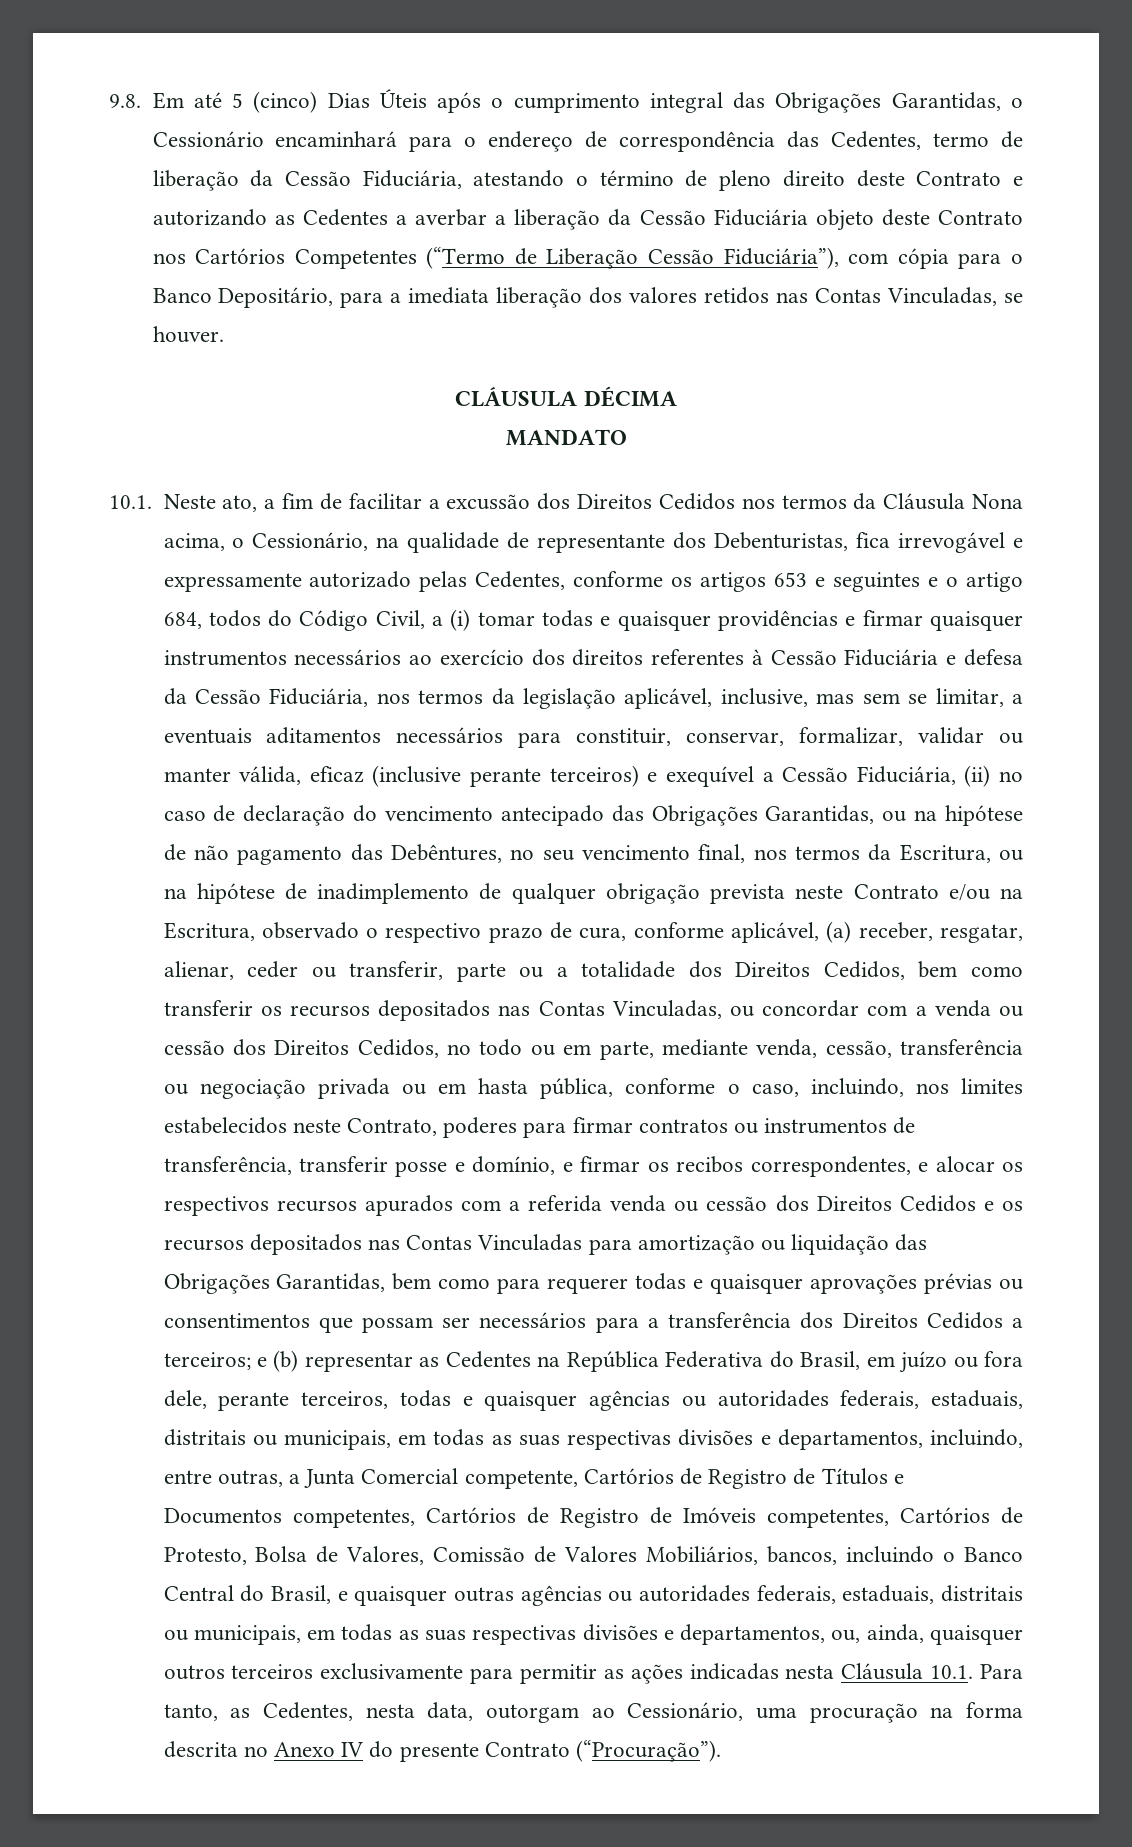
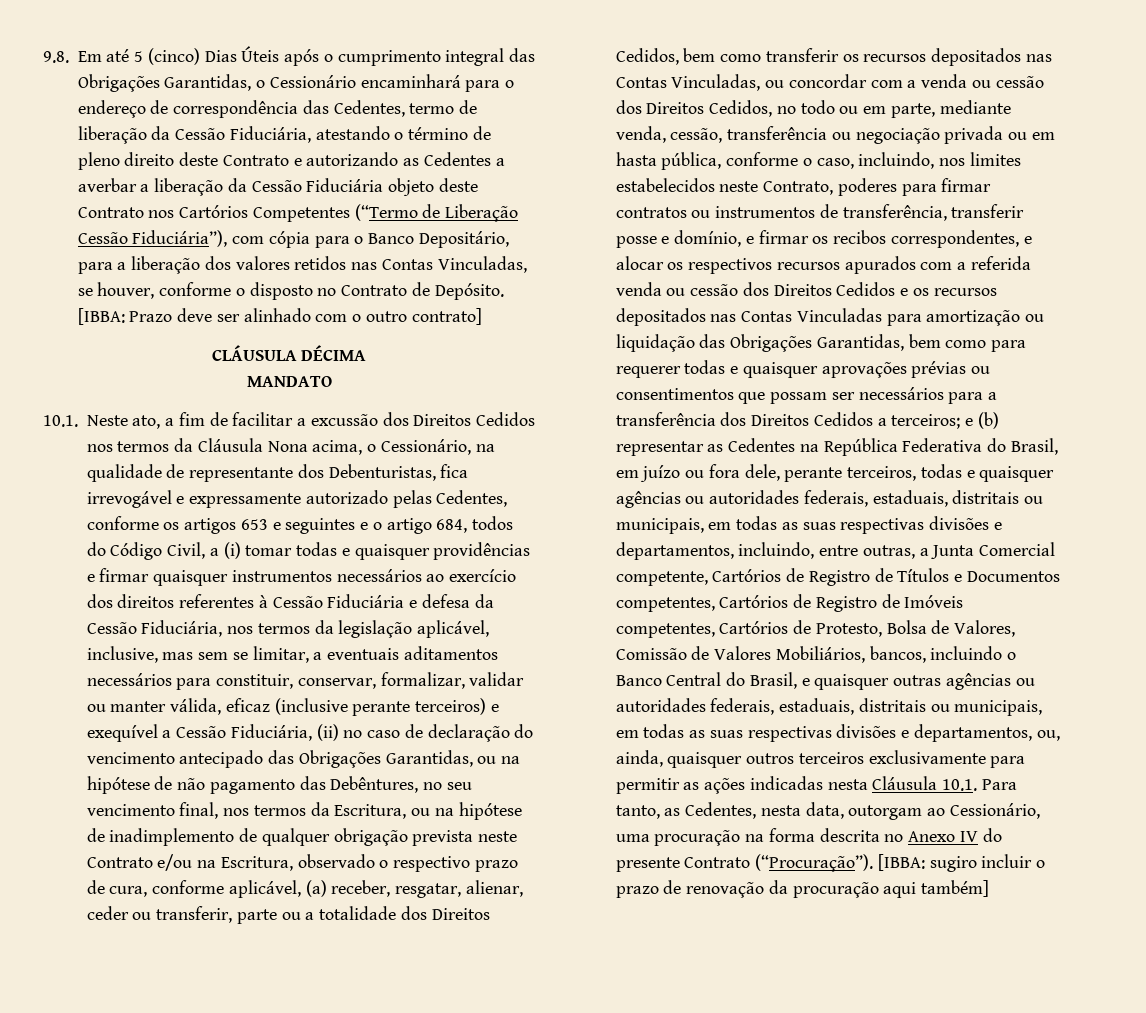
[408,287,490,304] imediata -> (127, 266) none
[152,326,224,343] houver. -> [97,282,504,300] [77,308,482,325] houver, conforme o disposto no Contrato de Depósito. [IBBA: Prazo deve ser alinhado com o outro contrato]
(721, 1751) none -> [877,854,1046,872] [615,880,990,898] [IBBA: sugiro incluir o prazo de renovação da procuração aqui também]

